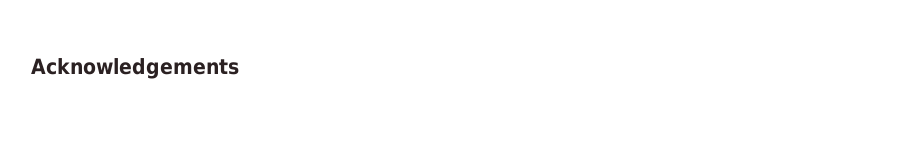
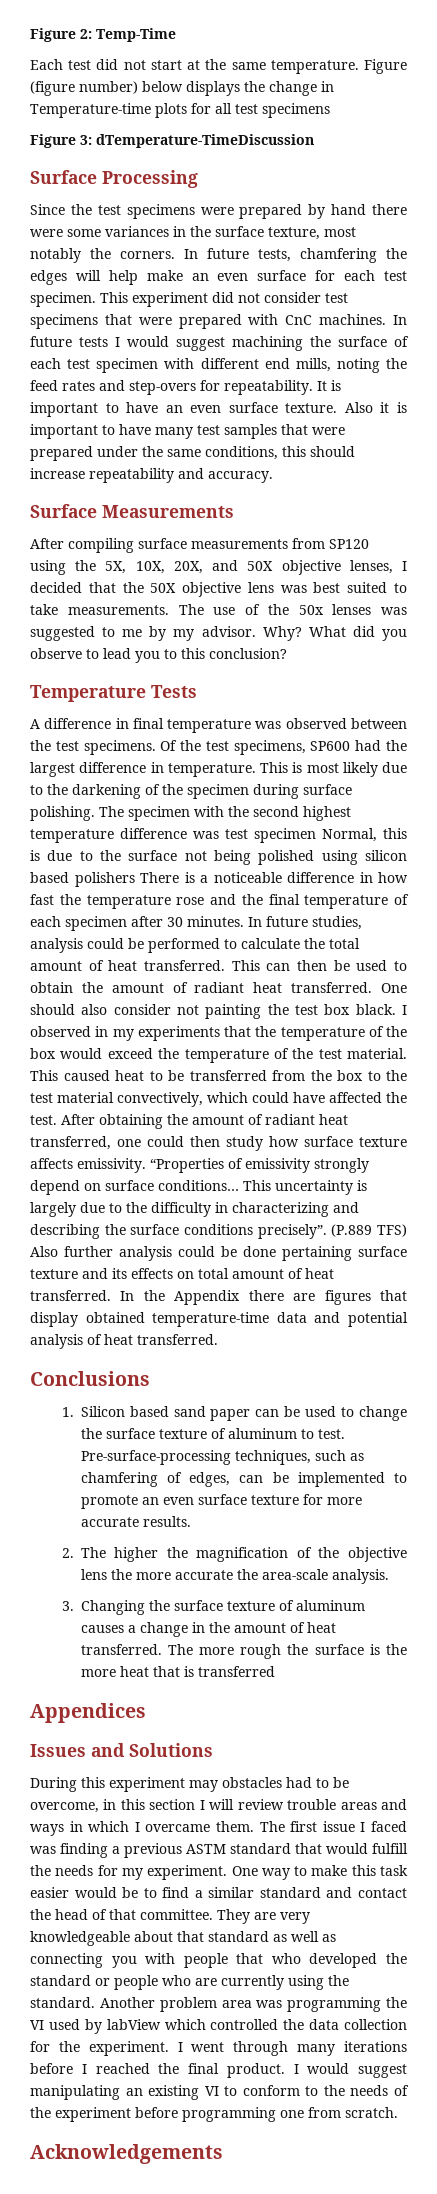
(31, 68) none -> [30,28,176,42] [30,59,408,74] [30,81,334,96] [30,103,330,118] [30,134,314,148] [30,170,198,188] [30,204,407,219] [30,226,356,240] [30,248,407,263] [30,270,408,285] [30,292,348,307] [30,314,407,329] [30,336,409,351] [30,358,407,373] [30,380,341,395] [30,402,407,417] [30,424,345,439] [30,446,355,461] [30,468,273,483] [30,504,234,518] [30,538,369,553] [30,560,408,575] [30,582,407,597] [30,604,407,615] [30,626,407,641] [30,648,287,663] [30,685,197,702] [30,718,407,733] [30,740,407,755] [30,762,407,777] [30,784,352,799] [30,806,351,821] [30,828,407,843] [30,850,407,865] [30,872,408,887] [30,894,409,909] [30,916,362,931] [30,938,360,953] [30,960,408,971] [30,982,407,993] [30,1004,407,1019] [30,1026,407,1041] [30,1048,407,1063] [30,1070,407,1081] [30,1092,407,1107] [30,1114,348,1129] [30,1136,407,1151] [30,1158,369,1173] [30,1180,367,1195] [30,1202,359,1217] [30,1224,407,1239] [30,1246,407,1261] [30,1268,334,1279] [30,1290,407,1305] [30,1312,408,1327] [30,1334,218,1349] [30,1371,150,1386] [61,1406,407,1421] [80,1428,345,1439] [80,1450,364,1465] [80,1472,407,1487] [80,1494,362,1509] [80,1516,191,1527] [61,1547,407,1562] [80,1569,389,1584] [61,1600,365,1615] [80,1622,336,1637] [80,1644,407,1659] [80,1666,275,1677] [30,1703,146,1723] [30,1743,213,1757] [30,1777,349,1792] [30,1799,408,1813] [30,1821,408,1836] [30,1843,408,1858] [30,1865,409,1880] [30,1887,407,1898] [30,1909,310,1924] [30,1931,336,1946] [30,1953,407,1968] [30,1975,349,1990] [30,1997,407,2012] [30,2019,407,2034] [30,2041,407,2056] [30,2063,407,2078] [30,2085,409,2100] [30,2107,398,2122] Figure 2: Temp-Time // Each test did not start at the same temperature. Figure (figure number) below displays the change in Temperature-time plots for all test specimens // Figure 3: dTemperature-TimeDiscussion // Surface Processing // Since the test specimens were prepared by hand there were some variances in the surface texture, most notably the corners. In future tests, chamfering the edges will help make an even surface for each test specimen. This experiment did not consider test specimens that were prepared with CnC machines. In future tests I would suggest machining the surface of each test specimen with different end mills, noting the feed rates and step-overs for repeatability. It is important to have an even surface texture. Also it is important to have many test samples that were prepared under the same conditions, this should increase repeatability and accuracy. // Surface Measurements // After compiling surface measurements from SP120 using the 5X, 10X, 20X, and 50X objective lenses, I decided that the 50X objective lens was best suited to take measurements. The use of the 50x lenses was suggested to me by my advisor. Why? What did you observe to lead you to this conclusion? // Temperature Tests // A difference in final temperature was observed between the test specimens. Of the test specimens, SP600 had the largest difference in temperature. This is most likely due to the darkening of the specimen during surface polishing. The specimen with the second highest temperature difference was test specimen Normal, this is due to the surface not being polished using silicon based polishers There is a noticeable difference in how fast the temperature rose and the final temperature of each specimen after 30 minutes. In future studies, analysis could be performed to calculate the total amount of heat transferred. This can then be used to obtain the amount of radiant heat transferred. One should also consider not painting the test box black. I observed in my experiments that the temperature of the box would exceed the temperature of the test material. This caused heat to be transferred from the box to the test material convectively, which could have affected the test. After obtaining the amount of radiant heat transferred, one could then study how surface texture affects emissivity. “Properties of emissivity strongly depend on surface conditions… This uncertainty is largely due to the difficulty in characterizing and describing the surface conditions precisely”. (P.889 TFS) Also further analysis could be done pertaining surface texture and its effects on total amount of heat transferred. In the Appendix there are figures that display obtained temperature-time data and potential analysis of heat transferred. // Conclusions // 1. Silicon based sand paper can be used to change the surface texture of aluminum to test. Pre-surface-processing techniques, such as chamfering of edges, can be implemented to promote an even surface texture for more accurate results. // 2. The higher the magnification of the objective lens the more accurate the area-scale analysis. // 3. Changing the surface texture of aluminum causes a change in the amount of heat transferred. The more rough the surface is the more heat that is transferred // Appendices // Issues and Solutions // During this experiment may obstacles had to be overcome, in this section I will review trouble areas and ways in which I overcame them. The first issue I faced was finding a previous ASTM standard that would fulfill the needs for my experiment. One way to make this task easier would be to find a similar standard and contact the head of that committee. They are very knowledgeable about that standard as well as connecting you with people that who developed the standard or people who are currently using the standard. Another problem area was programming the VI used by labView which controlled the data collection for the experiment. I went through many iterations before I reached the final product. I would suggest manipulating an existing VI to conform to the needs of the experiment before programming one from scratch. //

